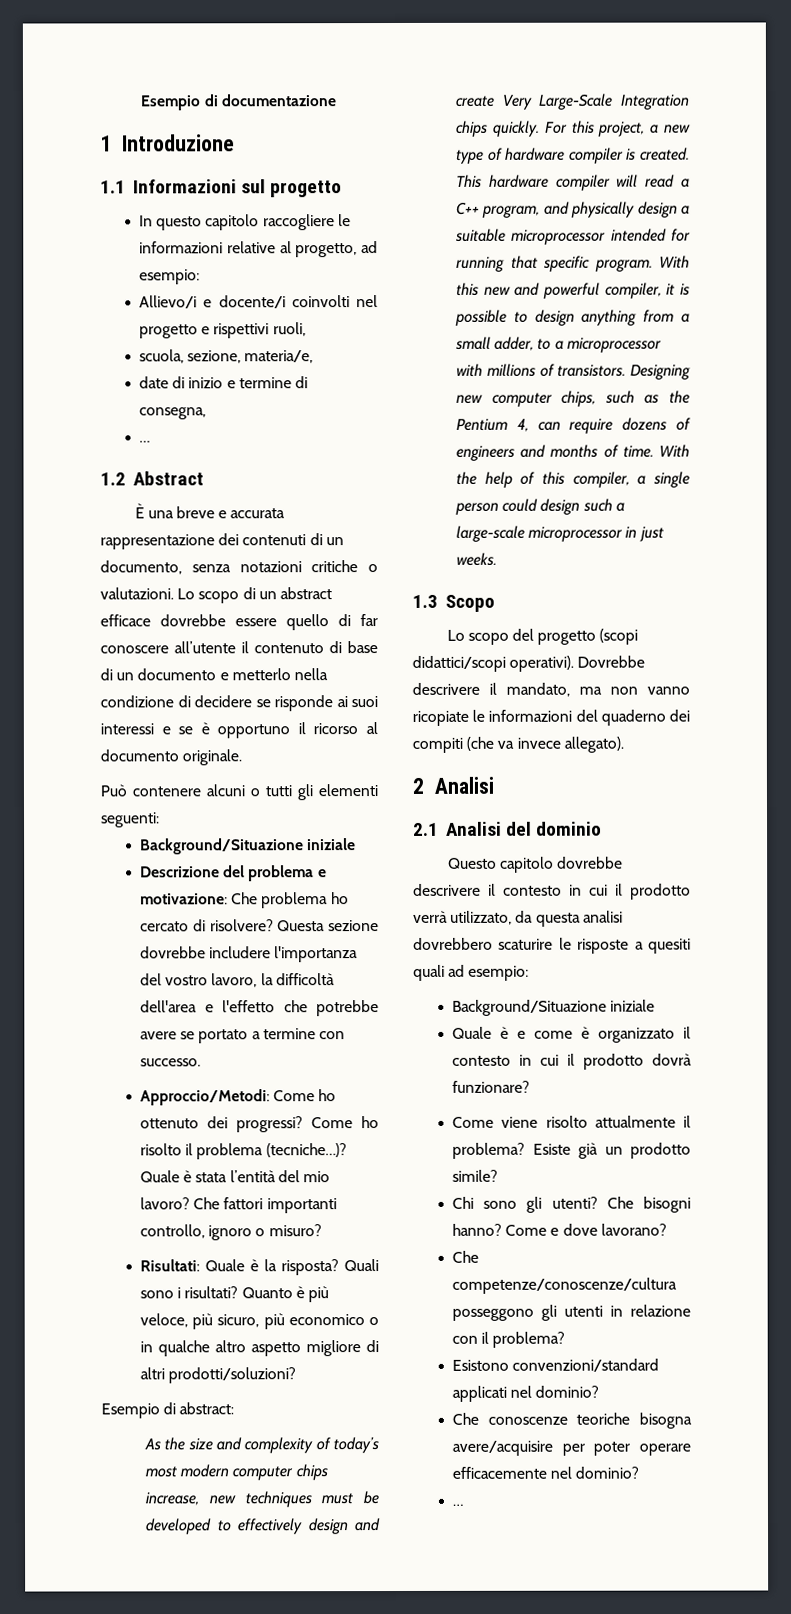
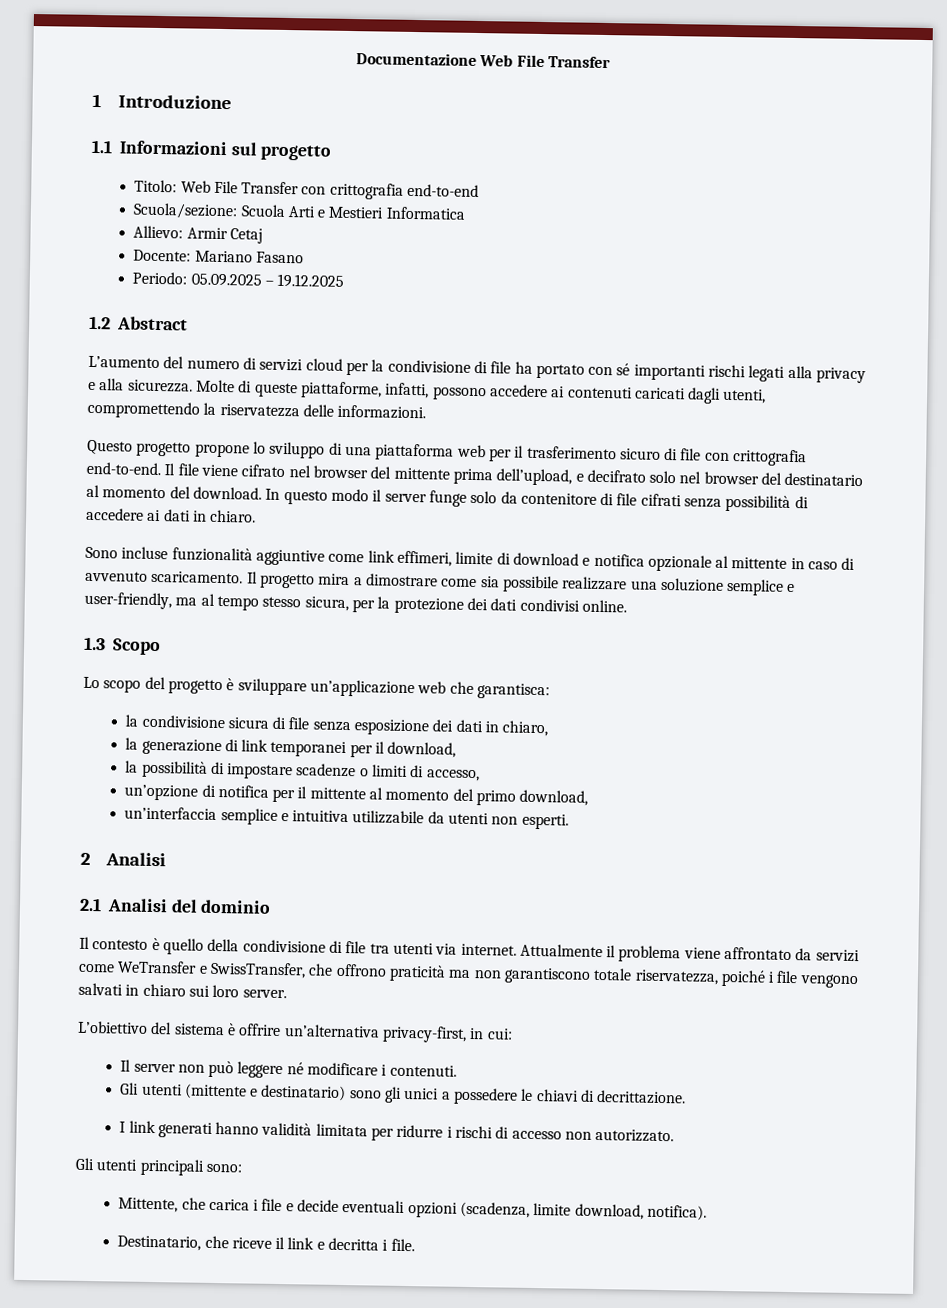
[141,94,337,111] Esempio di documentazione -> [356,52,611,69] Documentazione Web File Transfer
[139,214,351,231] [139,241,378,258] [139,269,201,285] [139,295,378,309] [139,322,306,339] [139,349,314,364] [139,376,308,389] [139,407,207,420] [139,440,151,443] [100,471,204,486] [134,503,286,519] [100,533,344,550] [100,560,378,575] [100,587,332,604] [100,614,378,631] [100,641,379,654] [100,668,328,681] [100,695,378,712] [100,722,378,739] [100,749,243,766] [100,784,378,801] [101,812,160,828] [140,838,357,855] [140,865,327,882] [140,892,349,909] [140,919,379,932] [140,946,359,963] [140,973,335,988] [140,1000,379,1017] [140,1028,345,1044] [140,1058,202,1067] [140,1089,337,1106] [140,1116,379,1133] [140,1143,347,1160] [140,1170,330,1183] [140,1197,337,1214] [140,1224,322,1241] [140,1259,379,1276] [140,1286,329,1303] [140,1313,379,1330] [140,1340,379,1357] [140,1367,297,1384] [101,1402,235,1419] [144,1437,380,1454] [145,1464,328,1481] [145,1491,379,1508] [145,1518,381,1535] [456,93,690,110] [456,120,691,137] [456,147,690,164] [456,174,690,191] [456,201,690,218] [455,228,691,245] [456,255,690,272] [456,282,690,299] [455,309,690,326] [455,336,662,353] [456,363,691,380] [456,390,690,407] [456,417,691,434] [456,444,690,461] [456,471,690,488] [455,498,625,515] [456,525,664,542] [456,552,498,566] In questo capitolo raccogliere le informazioni relative al progetto, ad esempio: // Allievo/i e docente/i coinvolti nel progetto e rispettivi ruoli, // scuola, sezione, materia/e, // date di inizio e termine di consegna, // … // 1.2 Abstract // È una breve e accurata rappresentazione dei contenuti di un documento, senza notazioni critiche o valutazioni. Lo scopo di un abstract efficace dovrebbe essere quello di far conoscere all’utente il contenuto di base di un documento e metterlo nella condizione di decidere se risponde ai suoi interessi e se è opportuno il ricorso al documento originale. // Può contenere alcuni o tutti gli elementi seguenti: // Background/Situazione iniziale // Descrizione del problema e motivazione: Che problema ho cercato di risolvere? Questa sezione dovrebbe includere l'importanza del vostro lavoro, la difficoltà dell'area e l'effetto che potrebbe avere se portato a termine con successo. // Approccio/Metodi: Come ho ottenuto dei progressi? Come ho risolto il problema (tecniche…)? Quale è stata l’entità del mio lavoro? Che fattori importanti controllo, ignoro o misuro? // Risultati: Quale è la risposta? Quali sono i risultati? Quanto è più veloce, più sicuro, più economico o in qualche altro aspetto migliore di altri prodotti/soluzioni? // Esempio di abstract: // As the size and complexity of today’s most modern computer chips increase, new techniques must be developed to effectively design and create Very Large-Scale Integration chips quickly. For this project, a new type of hardware compiler is created. This hardware compiler will read a C++ program, and physically design a suitable microprocessor intended for running that specific program. With this new and powerful compiler, it is possible to design anything from a small adder, to a microprocessor with millions of transistors. Designing new computer chips, such as the Pentium 4, can require dozens of engineers and months of time. With the help of this compiler, a single person could design such a large-scale microprocessor in just weeks. -> [134,179,480,200] [133,202,466,220] [133,225,263,244] [133,249,304,264] [132,271,345,288] [89,315,188,331] [88,355,867,384] [88,378,767,404] [87,400,427,420] [87,439,808,467] [86,461,864,487] [86,484,809,512] [86,507,257,523] [85,546,856,572] [85,570,796,596] [84,591,627,614] Titolo: Web File Transfer con crittografia end-to-end // Scuola/sezione: Scuola Arti e Mestieri Informatica // Allievo: Armir Cetaj // Docente: Mariano Fasano // Periodo: 05.09.2025 – 19.12.2025 // 1.2 Abstract // L’aumento del numero di servizi cloud per la condivisione di file ha portato con sé importanti rischi legati alla privacy e alla sicurezza. Molte di queste piattaforme, infatti, possono accedere ai contenuti caricati dagli utenti, compromettendo la riservatezza delle informazioni. // Questo progetto propone lo sviluppo di una piattaforma web per il trasferimento sicuro di file con crittografia end-to-end. Il file viene cifrato nel browser del mittente prima dell’upload, e decifrato solo nel browser del destinatario al momento del download. In questo modo il server funge solo da contenitore di file cifrati senza possibilità di accedere ai dati in chiaro. // Sono incluse funzionalità aggiuntive come link effimeri, limite di download e notifica opzionale al mittente in caso di avvenuto scaricamento. Il progetto mira a dimostrare come sia possibile realizzare una soluzione semplice e user-friendly, ma al tempo stesso sicura, per la protezione dei dati condivisi online.
[599,628,639,645] [412,655,646,672] [412,682,690,697] [412,709,690,726] [412,736,624,753] (scopi didattici/scopi operativi). Dovrebbe descrivere il mandato, ma non vanno ricopiate le informazioni del quaderno dei compiti (che va invece allegato). -> [226,678,550,700] [125,714,549,737] [125,737,457,758] [125,760,480,782] [124,784,589,806] [124,806,569,830] è sviluppare un’applicazione web che garantisca: // la condivisione sicura di file senza esposizione dei dati in chiaro, // la generazione di link temporanei per il download, // la possibilità di impostare scadenze o limiti di accesso, // un’opzione di notifica per il mittente al momento del primo download, // un’interfaccia semplice e intuitiva utilizzabile da utenti non esperti.
[447,856,624,873] [413,883,691,900] [413,910,623,927] [413,937,691,954] [413,964,530,981] [452,999,656,1016] [452,1026,691,1043] [452,1053,692,1070] [452,1080,531,1093] [452,1115,691,1128] [452,1142,691,1159] [452,1169,499,1182] [452,1196,691,1213] [452,1223,667,1236] [452,1250,480,1263] [452,1277,678,1294] [452,1304,691,1321] [452,1331,566,1348] [452,1358,660,1372] [452,1385,600,1402] [452,1412,692,1429] [452,1440,691,1456] [452,1466,640,1479] [452,1503,464,1506] Questo capitolo dovrebbe descrivere il contesto in cui il prodotto verrà utilizzato, da questa analisi dovrebbero scaturire le risposte a quesiti quali ad esempio: // Background/Situazione iniziale // Quale è e come è organizzato il contesto in cui il prodotto dovrà funzionare? // Come viene risolto attualmente il problema? Esiste già un prodotto simile? // Chi sono gli utenti? Che bisogni hanno? Come e dove lavorano? // Che competenze/conoscenze/cultura posseggono gli utenti in relazione con il problema? // Esistono convenzioni/standard applicati nel dominio? // Che conoscenze teoriche bisogna avere/acquisire per poter operare efficacemente nel dominio? // … -> [79,936,860,963] [78,960,859,989] [78,982,287,999] [78,1020,513,1043] [120,1059,457,1079] [120,1082,687,1105] [119,1120,675,1143] [75,1157,242,1176] [118,1197,708,1221] [117,1235,415,1252] Il contesto è quello della condivisione di file tra utenti via internet. Attualmente il problema viene affrontato da servizi come WeTransfer e SwissTransfer, che offrono praticità ma non garantiscono totale riservatezza, poiché i file vengono salvati in chiaro sui loro server. // L’obiettivo del sistema è offrire un’alternativa privacy-first, in cui: // Il server non può leggere né modificare i contenuti. // Gli utenti (mittente e destinatario) sono gli unici a possedere le chiavi di decrittazione. // I link generati hanno validità limitata per ridurre i rischi di accesso non autorizzato. // Gli utenti principali sono: // Mittente, che carica i file e decide eventuali opzioni (scadenza, limite download, notifica). // Destinatario, che riceve il link e decritta i file.

